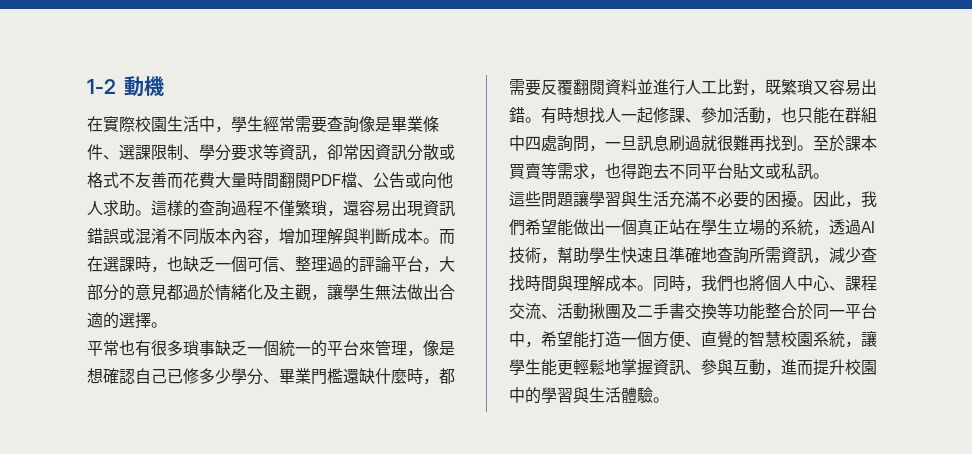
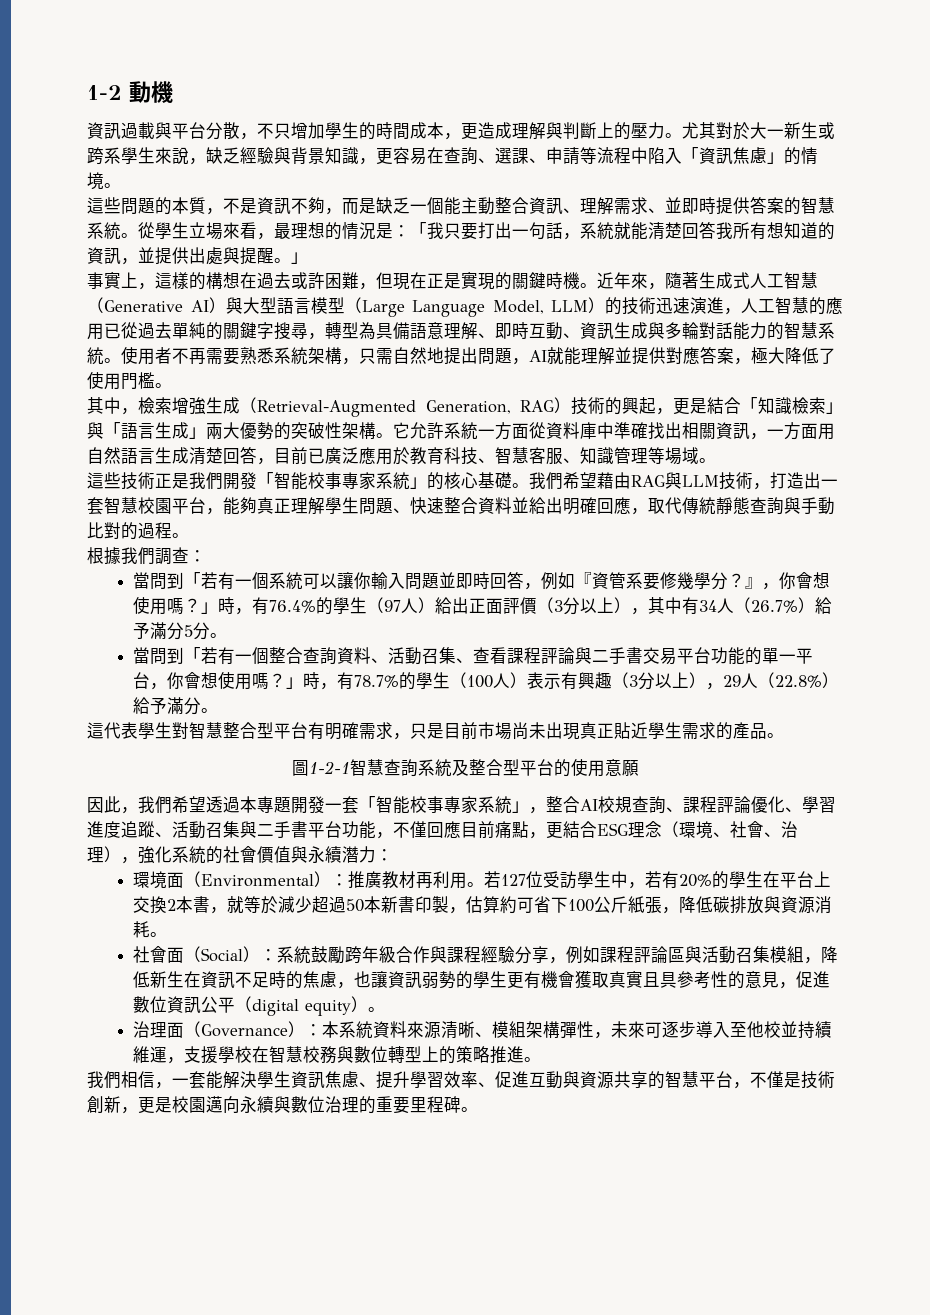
[87,116,439,133] [87,144,455,161] [87,172,453,189] [87,200,455,217] [87,228,455,245] [87,256,455,273] [87,284,455,301] [87,312,167,329] [87,340,455,357] [87,368,455,385] [509,79,877,96] [509,107,877,124] [509,135,877,152] [509,163,829,180] [509,190,877,208] [509,219,875,236] [509,247,877,264] [509,275,877,292] [509,303,877,320] [509,331,877,348] [509,359,877,376] [509,387,653,404] 在實際校園生活中，學生經常需要查詢像是畢業條件、選課限制、學分要求等資訊，卻常因資訊分散或格式不友善而花費大量時間翻閱PDF檔、公告或向他人求助。這樣的查詢過程不僅繁瑣，還容易出現資訊錯誤或混淆不同版本內容，增加理解與判斷成本。而在選課時，也缺乏一個可信、整理過的評論平台，大部分的意見都過於情緒化及主觀，讓學生無法做出合適的選擇。 // 平常也有很多瑣事缺乏一個統一的平台來管理，像是想確認自己已修多少學分、畢業門檻還缺什麼時，都需要反覆翻閱資料並進行人工比對，既繁瑣又容易出錯。有時想找人一起修課、參加活動，也只能在群組中四處詢問，一旦訊息刷過就很難再找到。至於課本買賣等需求，也得跑去不同平台貼文或私訊。 // 這些問題讓學習與生活充滿不必要的困擾。因此，我們希望能做出一個真正站在學生立場的系統，透過AI技術，幫助學生快速且準確地查詢所需資訊，減少查找時間與理解成本。同時，我們也將個人中心、課程交流、活動揪團及二手書交換等功能整合於同一平台中，希望能打造一個方便、直覺的智慧校園系統，讓學生能更輕鬆地掌握資訊、參與互動，進而提升校園中的學習與生活體驗 -> [87,122,835,140] [87,147,818,165] [87,172,121,190] [87,197,835,215] [87,222,835,240] [87,247,308,265] [87,272,818,290] [87,297,843,317] [87,322,835,340] [87,347,836,365] [87,372,172,390] [87,397,843,417] [87,422,835,440] [87,447,716,465] [87,472,838,490] [87,497,835,515] [87,522,189,540] [87,547,206,565] [132,572,830,590] [132,597,832,615] [132,622,227,640] [132,647,813,665] [132,672,839,690] [132,697,218,715] [87,722,784,740] [291,759,639,777] [87,796,836,814] [87,821,798,839] [87,846,393,864] [132,871,831,889] [132,896,832,914] [132,921,167,938] [132,946,838,964] [132,971,830,989] [132,996,385,1016] [132,1021,832,1039] [132,1046,541,1064] [87,1071,835,1089] [87,1096,461,1114] 資訊過載與平台分散，不只增加學生的時間成本，更造成理解與判斷上的壓力。尤其對於大一新生或跨系學生來說，缺乏經驗與背景知識，更容易在查詢、選課、申請等流程中陷入「資訊焦慮」的情境。 // 這些問題的本質，不是資訊不夠，而是缺乏一個能主動整合資訊、理解需求、並即時提供答案的智慧系統。從學生立場來看，最理想的情況是：「我只要打出一句話，系統就能清楚回答我所有想知道的資訊，並提供出處與提醒。」 // 事實上，這樣的構想在過去或許困難，但現在正是實現的關鍵時機。近年來，隨著生成式人工智慧（Generative AI）與大型語言模型（Large Language Model, LLM）的技術迅速演進，人工智慧的應用已從過去單純的關鍵字搜尋，轉型為具備語意理解、即時互動、資訊生成與多輪對話能力的智慧系統。使用者不再需要熟悉系統架構，只需自然地提出問題，AI就能理解並提供對應答案，極大降低了使用門檻。 // 其中，檢索增強生成（Retrieval-Augmented Generation, RAG）技術的興起，更是結合「知識檢索」與「語言生成」兩大優勢的突破性架構。它允許系統一方面從資料庫中準確找出相關資訊，一方面用自然語言生成清楚回答，目前已廣泛應用於教育科技、智慧客服、知識管理等場域。 // 這些技術正是我們開發「智能校事專家系統」的核心基礎。我們希望藉由RAG與LLM技術，打造出一套智慧校園平台，能夠真正理解學生問題、快速整合資料並給出明確回應，取代傳統靜態查詢與手動比對的過程。 // 根據我們調查： // 當問到「若有一個系統可以讓你輸入問題並即時回答，例如『資管系要修幾學分？』，你會想使用嗎？」時，有76.4%的學生（97人）給出正面評價（3分以上），其中有34人（26.7%）給予滿分5分。 // 當問到「若有一個整合查詢資料、活動召集、查看課程評論與二手書交易平台功能的單一平台，你會想使用嗎？」時，有78.7%的學生（100人）表示有興趣（3分以上），29人（22.8%）給予滿分。 // 這代表學生對智慧整合型平台有明確需求，只是目前市場尚未出現真正貼近學生需求的產品。 // 圖1-2-1智慧查詢系統及整合型平台的使用意願 // 因此，我們希望透過本專題開發一套「智能校事專家系統」，整合AI校規查詢、課程評論優化、學習進度追蹤、活動召集與二手書平台功能，不僅回應目前痛點，更結合ESG理念（環境、社會、治理），強化系統的社會價值與永續潛力： // 環境面（Environmental）：推廣教材再利用。若127位受訪學生中，若有20%的學生在平台上交換2本書，就等於減少超過50本新書印製，估算約可省下100公斤紙張，降低碳排放與資源消耗。 // 社會面（Social）：系統鼓勵跨年級合作與課程經驗分享，例如課程評論區與活動召集模組，降低新生在資訊不足時的焦慮，也讓資訊弱勢的學生更有機會獲取真實且具參考性的意見，促進數位資訊公平（digital equity）。 // 治理面（Governance）：本系統資料來源清晰、模組架構彈性，未來可逐步導入至他校並持續維運，支援學校在智慧校務與數位轉型上的策略推進。 // 我們相信，一套能解決學生資訊焦慮、提升學習效率、促進互動與資源共享的智慧平台，不僅是技術創新，更是校園邁向永續與數位治理的重要里程碑

